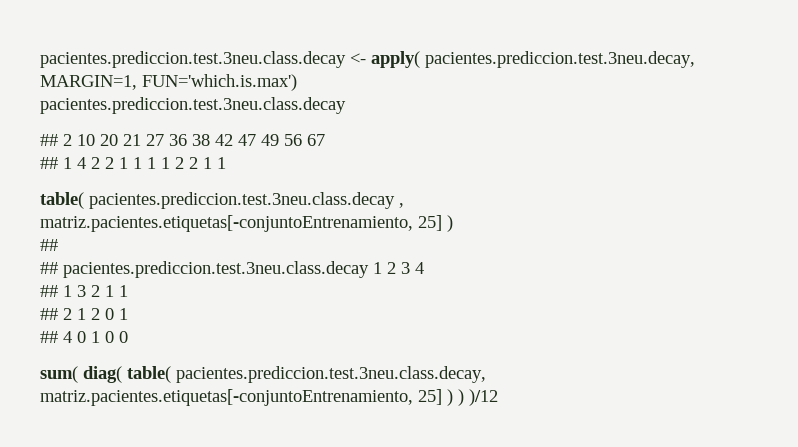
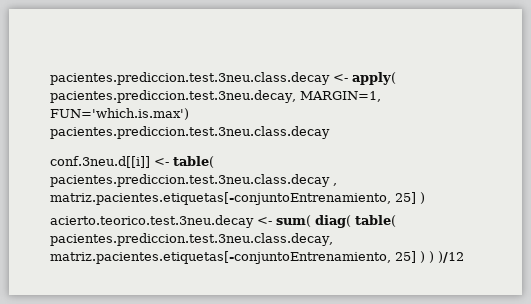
[40,134,325,146] [40,157,226,169] ## 2 10 20 21 27 36 38 42 47 49 56 67 // ## 1 4 2 2 1 1 1 1 2 2 1 1 // -> [50,156,169,168] conf.3neu.d[[i]] <-
[40,239,58,251] [40,261,424,278] [40,285,128,297] [40,308,128,320] [40,331,128,343] ## // ## pacientes.prediccion.test.3neu.class.decay 1 2 3 4 // ## 1 3 2 1 1 // ## 2 1 2 0 1 // ## 4 0 1 0 0 // -> [50,215,272,228] acierto.teorico.test.3neu.decay <-

